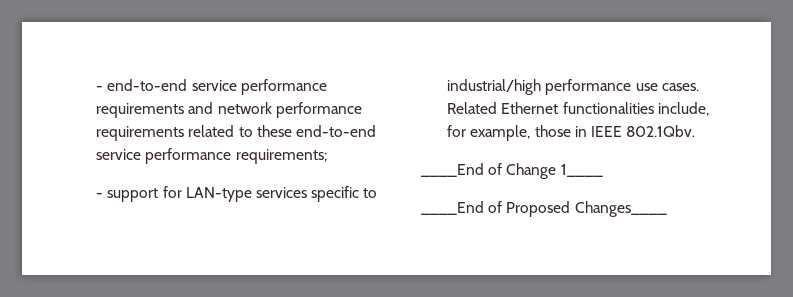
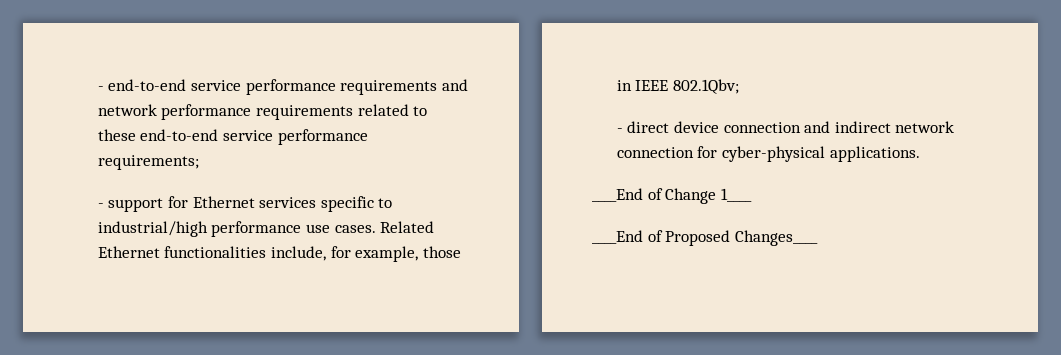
[185,187,252,202] LAN-type -> [192,196,255,208] Ethernet
[626,125,696,137] 802.1Qbv. -> [672,79,739,94] [616,121,955,133] [616,146,920,162] 802.1Qbv; // - direct device connection and indirect network connection for cyber-physical applications.

